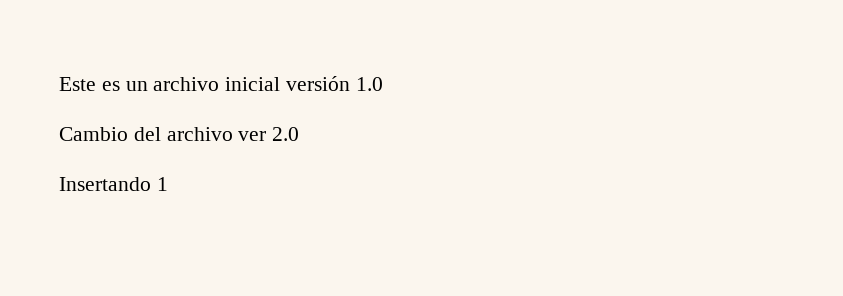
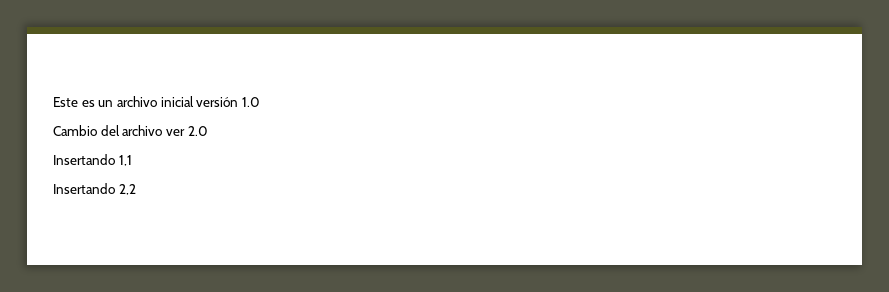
[156,177,168,191] 1 -> [118,155,132,166] [53,183,136,195] 1,1 // Insertando 2,2

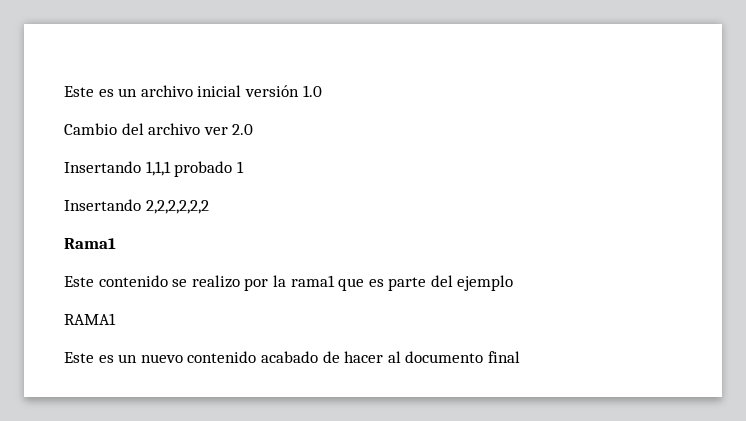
[118,155,132,166] [53,183,136,195] 1,1 // Insertando 2,2 -> [145,161,244,177] [64,199,209,214] [64,238,116,249] [64,275,514,291] [64,313,116,325] [64,351,520,363] 1,1,1 probado 1 // Insertando 2,2,2,2,2,2 // Rama1 // Este contenido se realizo por la rama1 que es parte del ejemplo // RAMA1 // Este es un nuevo contenido acabado de hacer al documento final

